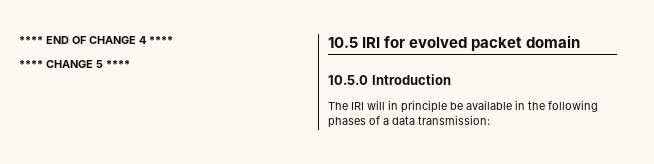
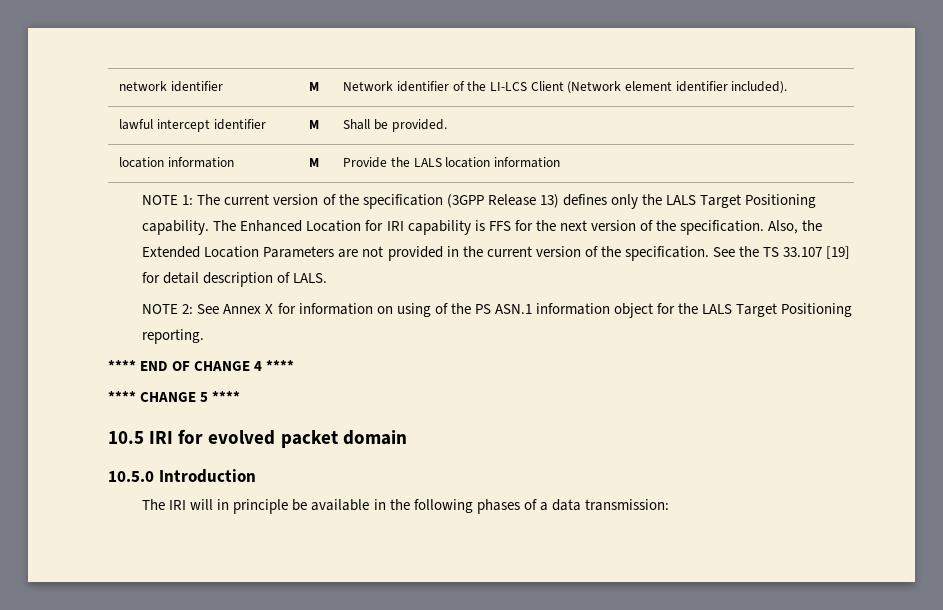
(19, 40) none -> [119,81,224,92] [309,82,319,91] [343,81,788,94] [119,119,266,132] [309,120,319,129] [343,119,447,132] [119,157,235,168] [309,158,319,167] [343,157,560,168] [142,194,817,209] [142,220,823,235] [142,246,851,261] [142,272,328,287] [142,303,853,318] [142,329,205,344] network identifier | M | Network identifier of the LI-LCS Client (Network element identifier included). // lawful intercept identifier | M | Shall be provided. // location information | M | Provide the LALS location information // NOTE 1: The current version of the specification (3GPP Release 13) defines only the LALS Target Positioning capability. The Enhanced Location for IRI capability is FFS for the next version of the specification. Also, the Extended Location Parameters are not provided in the current version of the specification. See the TS 33.107 [19] for detail description of LALS. // NOTE 2: See Annex X for information on using of the PS ASN.1 information object for the LALS Target Positioning reporting. //

